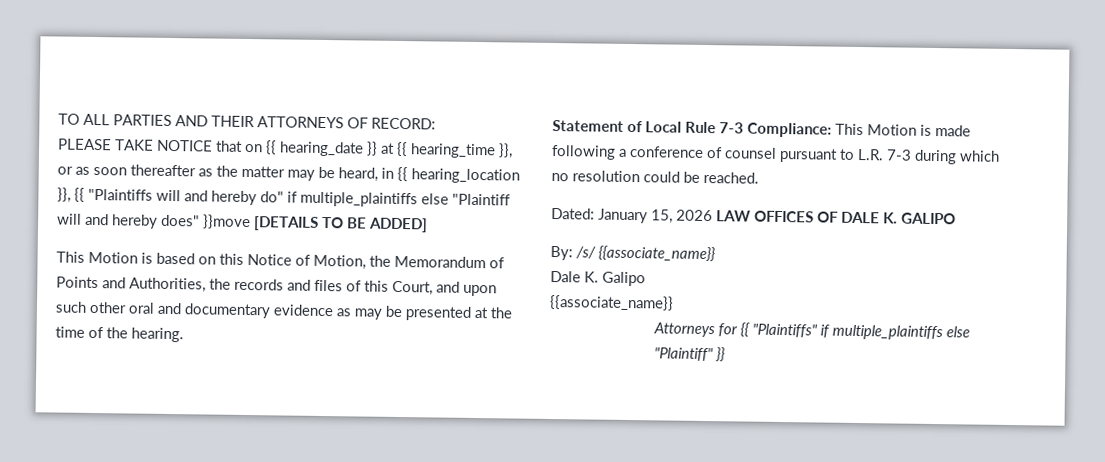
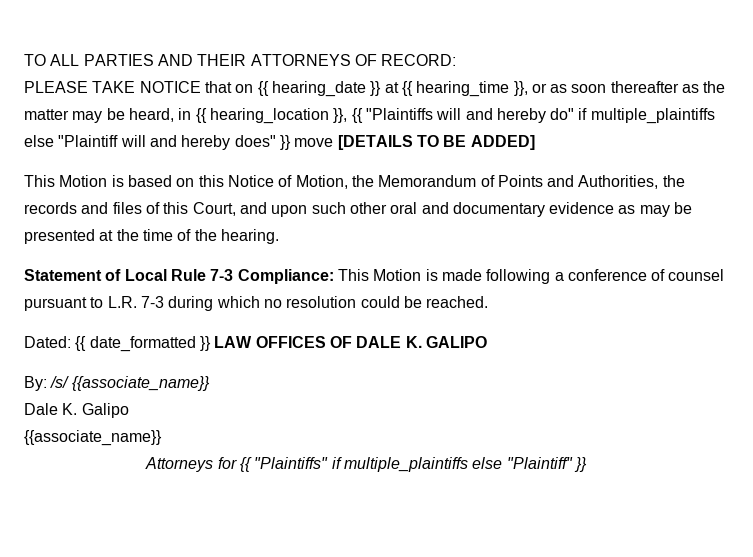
[203,214,251,230] }}move -> [279,135,334,150] }} move
[598,208,713,224] January 15, 2026 -> [75,336,211,352] {{ date_formatted }}

